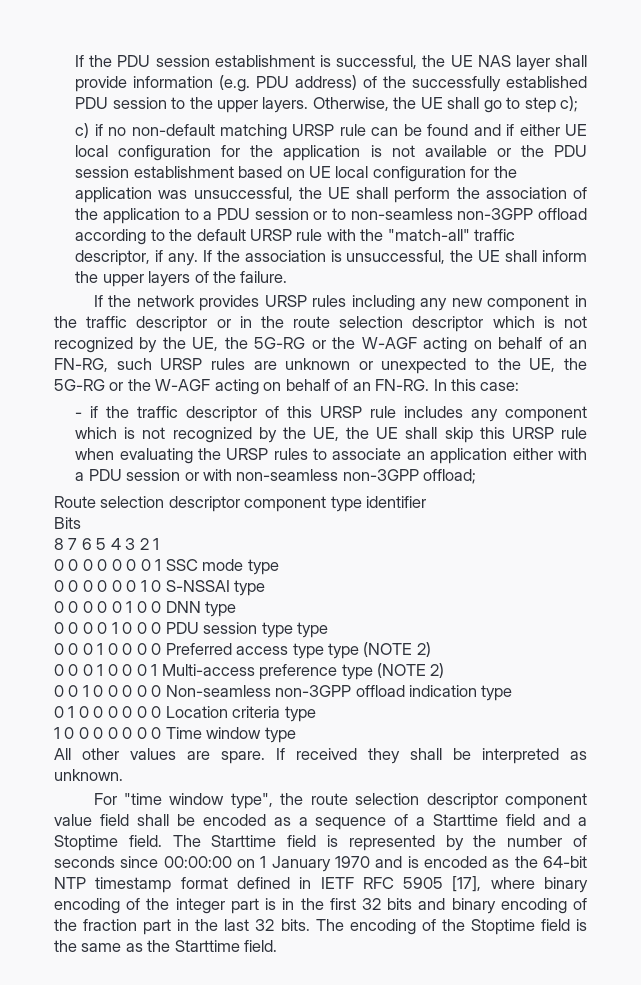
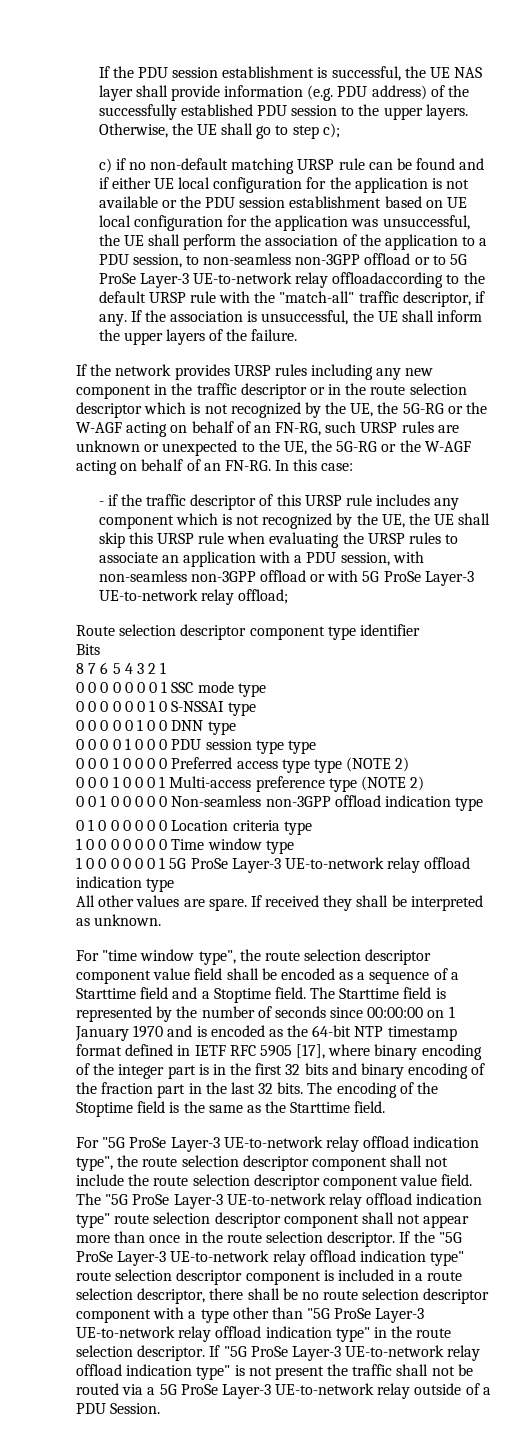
[254,208,328,220] session or -> [132,254,182,268] session,
[75,229,147,245] according -> [414,254,468,265] [98,272,444,288] or to 5G ProSe Layer-3 UE-to-network relay offloadaccording
[512,448,553,460] either -> (256, 559) none
[126,469,199,481] session or -> [340,552,390,566] session,
(419, 475) none -> [259,570,474,586] [98,589,234,605] offload or with 5G ProSe Layer-3 UE-to-network relay
(296, 735) none -> [76,857,471,873] [76,876,175,892] // 1 0 0 0 0 0 0 1 5G ProSe Layer-3 UE-to-network relay offload indication type
(278, 946) none -> [76,1136,480,1152] [76,1155,449,1171] [76,1174,473,1190] [76,1193,483,1209] [76,1212,470,1228] [76,1231,462,1247] [76,1250,465,1266] [76,1269,463,1285] [76,1288,490,1304] [76,1307,425,1323] [76,1326,452,1342] [76,1345,481,1361] [76,1364,473,1380] [76,1383,491,1399] [76,1403,161,1414] // For "5G ProSe Layer-3 UE-to-network relay offload indication type", the route selection descriptor component shall not include the route selection descriptor component value field. The "5G ProSe Layer-3 UE-to-network relay offload indication type" route selection descriptor component shall not appear more than once in the route selection descriptor. If the "5G ProSe Layer-3 UE-to-network relay offload indication type" route selection descriptor component is included in a route selection descriptor, there shall be no route selection descriptor component with a type other than "5G ProSe Layer-3 UE-to-network relay offload indication type" in the route selection descriptor. If "5G ProSe Layer-3 UE-to-network relay offload indication type" is not present the traffic shall not be routed via a 5G ProSe Layer-3 UE-to-network relay outside of a PDU Session.

